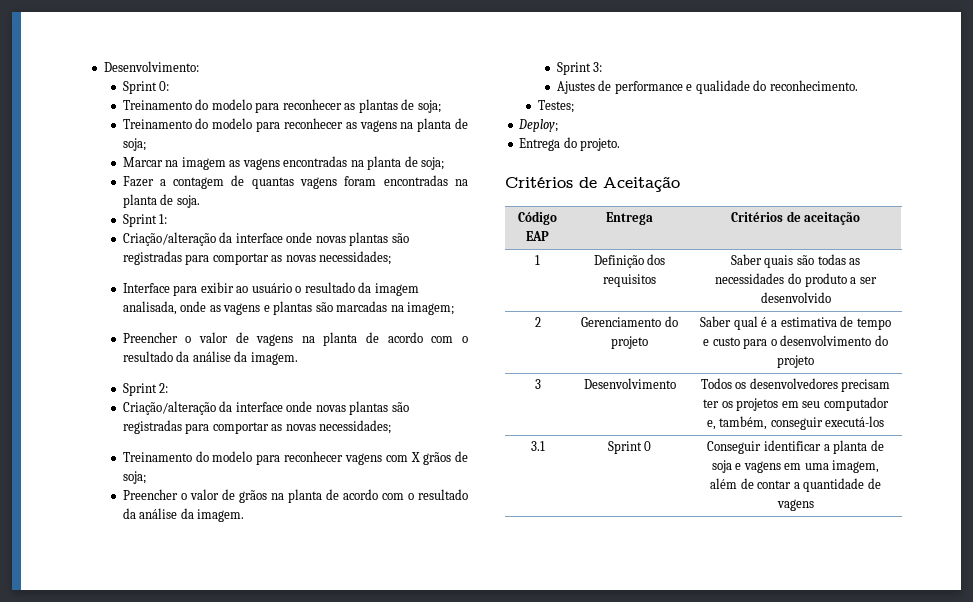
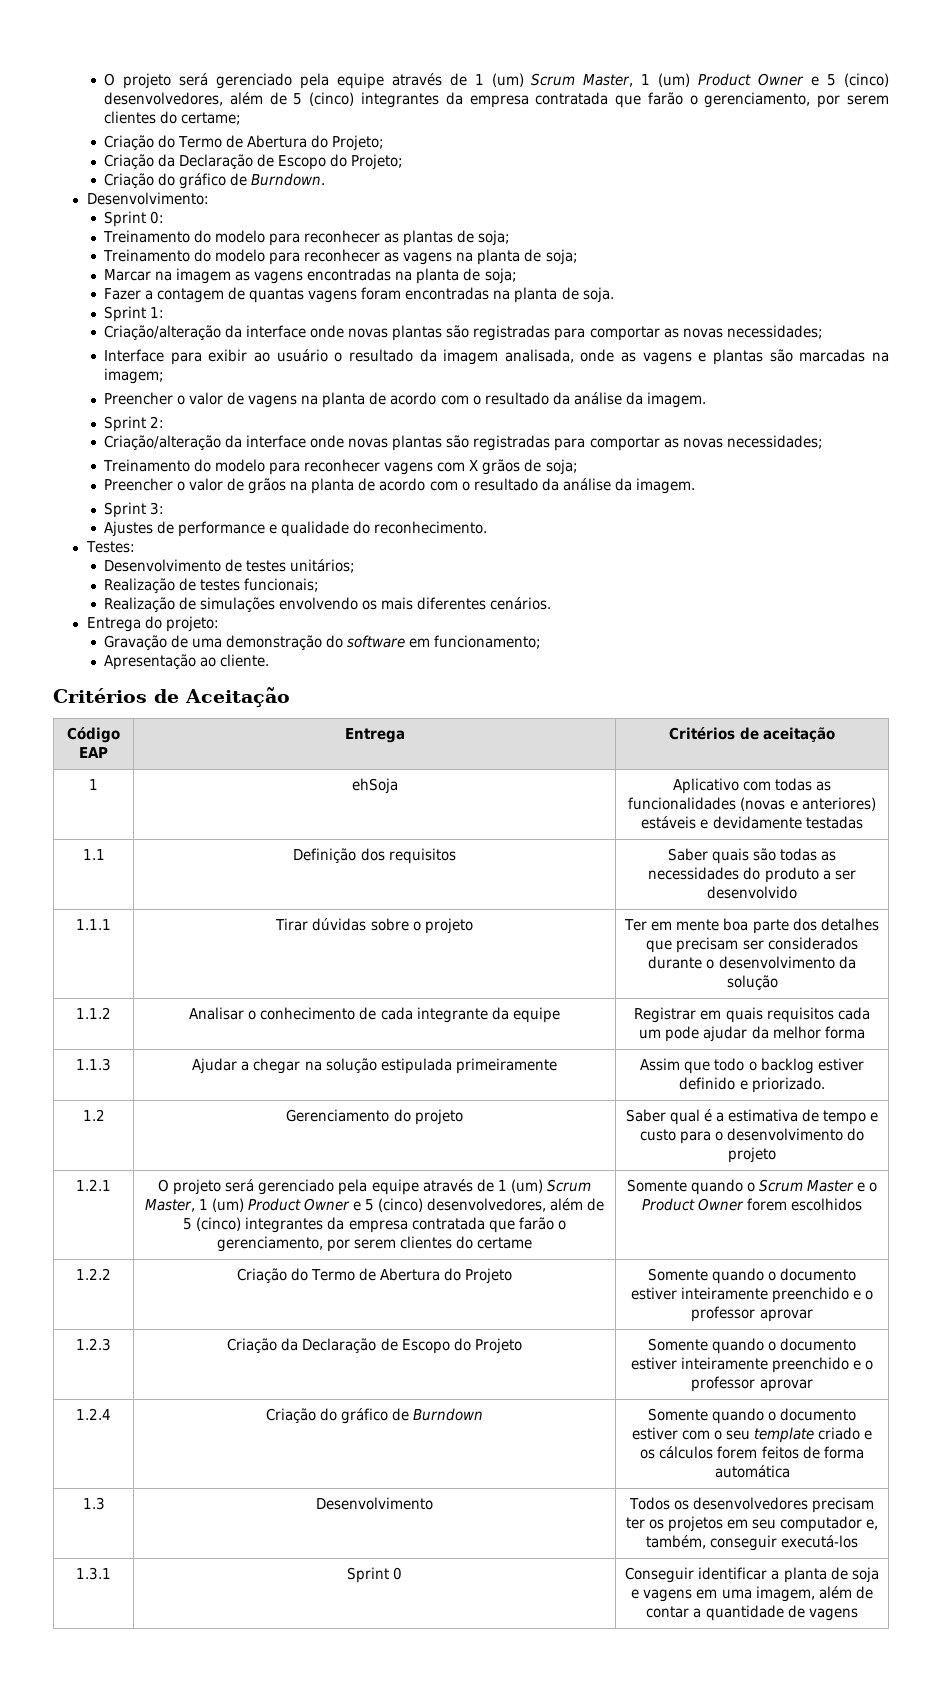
(103, 66) none -> [104,73,889,89] [104,92,889,108] [104,111,242,125] [104,135,385,151] [104,154,404,170] [104,173,326,189] O projeto será gerenciado pela equipe através de 1 (um) Scrum Master, 1 (um) Product Owner e 5 (cinco) desenvolvedores, além de 5 (cinco) integrantes da empresa contratada que farão o gerenciamento, por serem clientes do certame; // Criação do Termo de Abertura do Projeto; // Criação da Declaração de Escopo do Projeto; // Criação do gráfico de Burndown. //
[537,100,574,113] [518,119,559,132] [519,137,621,151] Testes; // Deploy; // Entrega do projeto. -> [85,541,135,553] [104,559,356,573] [104,578,320,593] [104,597,552,612] [86,616,219,632] [104,635,542,650] [104,654,270,670] Testes: // Desenvolvimento de testes unitários; // Realização de testes funcionais; // Realização de simulações envolvendo os mais diferentes cenários. // Entrega do projeto: // Gravação de uma demonstração do software em funcionamento; // Apresentação ao cliente.
(540, 260) none -> [351,778,398,794] [672,778,832,794] [628,797,876,811] [641,816,863,829] [82,849,105,860] | ehSoja | Aplicativo com todas as funcionalidades (novas e anteriores) estáveis e devidamente testadas // 1.1
[534,317,541,327] 2 -> [76,919,111,930] [275,918,473,934] [624,918,879,934] [646,937,858,953] [648,956,856,969] [726,975,778,990] [76,1007,111,1019] [189,1007,560,1023] [634,1007,870,1023] [639,1026,865,1042] [76,1058,111,1071] [192,1058,557,1074] [640,1058,864,1074] [679,1077,825,1093] [82,1109,105,1121] 1.1.1 | Tirar dúvidas sobre o projeto | Ter em mente boa parte dos detalhes que precisam ser considerados durante o desenvolvimento da solução // 1.1.2 | Analisar o conhecimento de cada integrante da equipe | Registrar em quais requisitos cada um pode ajudar da melhor forma // 1.1.3 | Ajudar a chegar na solução estipulada primeiramente | Assim que todo o backlog estiver definido e priorizado. // 1.2
[534,379,541,389] 3 -> [76,1179,111,1191] [158,1179,591,1195] [144,1198,605,1212] [183,1217,566,1233] [216,1236,533,1252] [626,1179,878,1195] [641,1198,863,1211] [76,1268,111,1280] [236,1268,513,1284] [647,1268,857,1284] [630,1287,874,1303] [691,1306,813,1322] [76,1338,111,1351] [227,1338,522,1354] [647,1338,857,1354] [630,1357,874,1373] [691,1376,813,1392] [76,1408,111,1420] [265,1408,484,1424] [647,1408,857,1424] [631,1427,873,1443] [640,1446,864,1459] [714,1465,790,1478] [82,1497,105,1510] 1.2.1 | O projeto será gerenciado pela equipe através de 1 (um) Scrum Master, 1 (um) Product Owner e 5 (cinco) desenvolvedores, além de 5 (cinco) integrantes da empresa contratada que farão o gerenciamento, por serem clientes do certame | Somente quando o Scrum Master e o Product Owner forem escolhidos // 1.2.2 | Criação do Termo de Abertura do Projeto | Somente quando o documento estiver inteiramente preenchido e o professor aprovar // 1.2.3 | Criação da Declaração de Escopo do Projeto | Somente quando o documento estiver inteiramente preenchido e o professor aprovar // 1.2.4 | Criação do gráfico de Burndown | Somente quando o documento estiver com o seu template criado e os cálculos forem feitos de forma automática // 1.3
[530,441,545,451] 3.1 -> [76,1567,111,1580] 1.3.1

